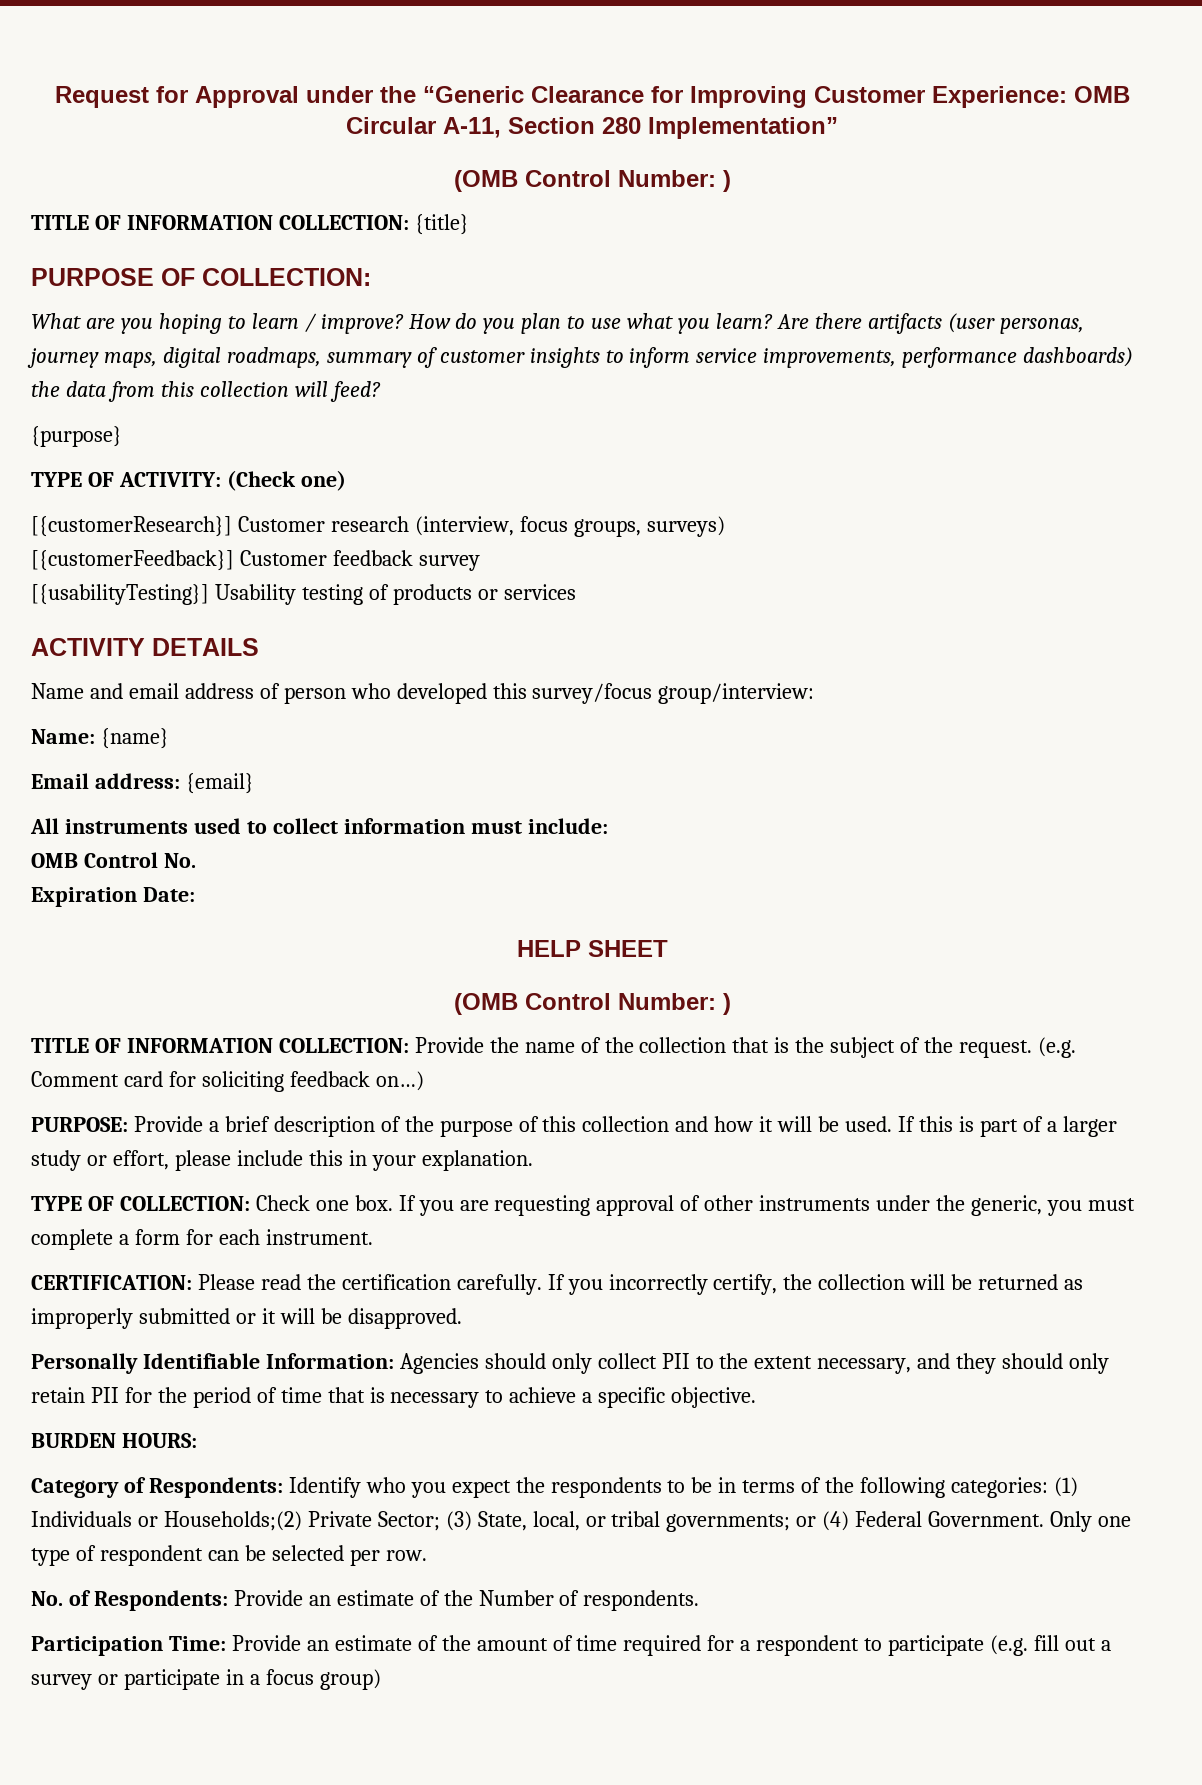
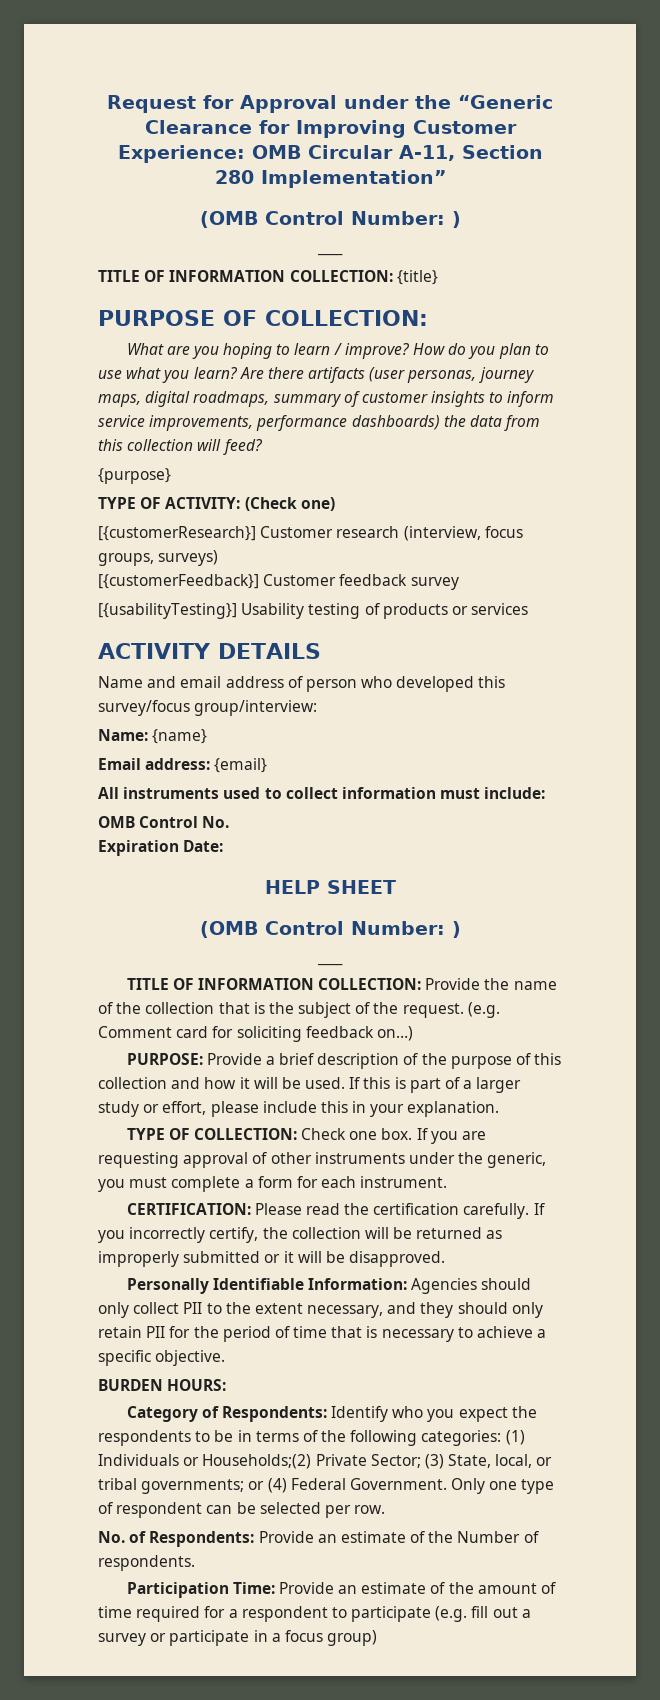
(731, 181) none -> [317,253,343,256] // ____
(731, 1004) none -> [317,963,343,966] // ____

